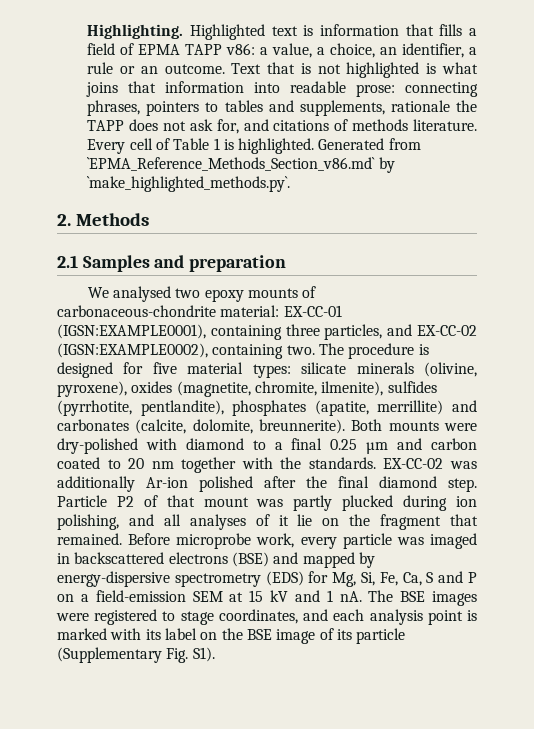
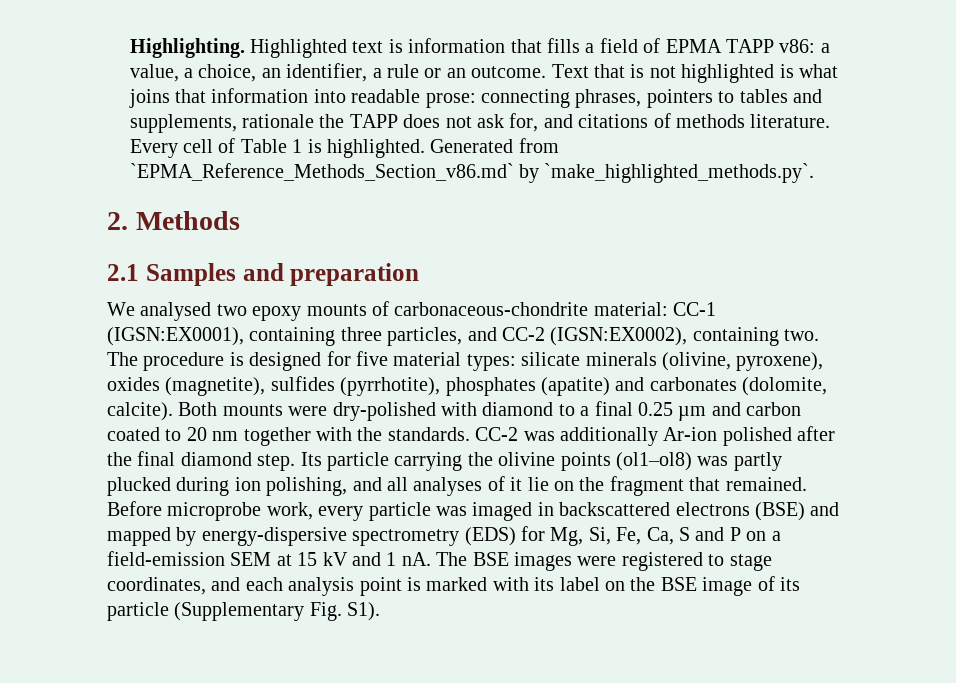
[283,305,342,317] [57,324,206,339] EX-CC-01 (IGSN:EXAMPLE0001), -> [673,302,717,316] [107,327,244,346] CC-1 (IGSN:EX0001),
[417,325,478,336] [57,343,208,358] EX-CC-02 (IGSN:EXAMPLE0002), -> [501,327,688,346] CC-2 (IGSN:EX0002),
[176,381,437,397] [57,400,478,416] [57,419,345,434] (magnetite, chromite, ilmenite), sulfides (pyrrhotite, pentlandite), phosphates (apatite, merrillite) and carbonates (calcite, dolomite, breunnerite). -> [165,376,828,396] [107,402,173,421] (magnetite), sulfides (pyrrhotite), phosphates (apatite) and carbonates (dolomite, calcite).
[383,458,444,469] EX-CC-02 -> [475,427,519,441] CC-2
[57,495,249,507] Particle P2 of that mount -> [300,452,692,471] Its particle carrying the olivine points (ol1–ol8)

